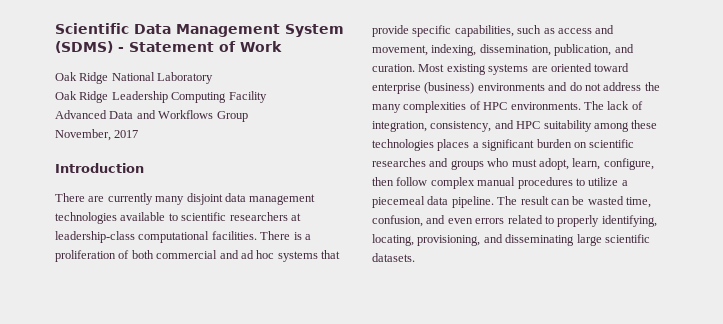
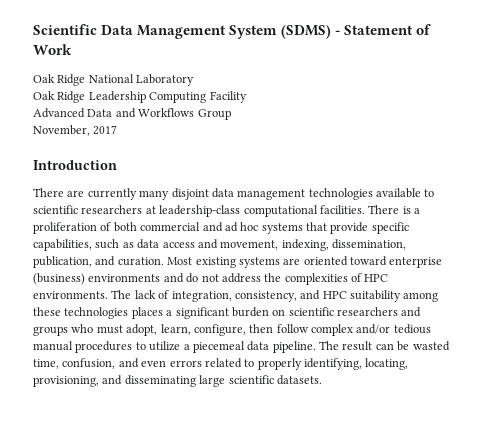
(555, 31) none -> [137,239,160,249] data
[372,104,401,113] many -> (282, 277) none
[372,158,426,167] researches -> [337,307,398,316] researchers
(475, 183) none -> [356,324,431,334] and/or tedious

